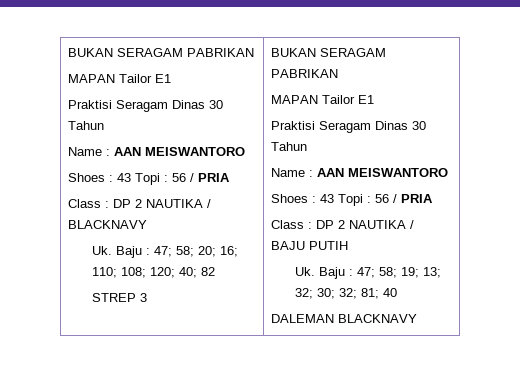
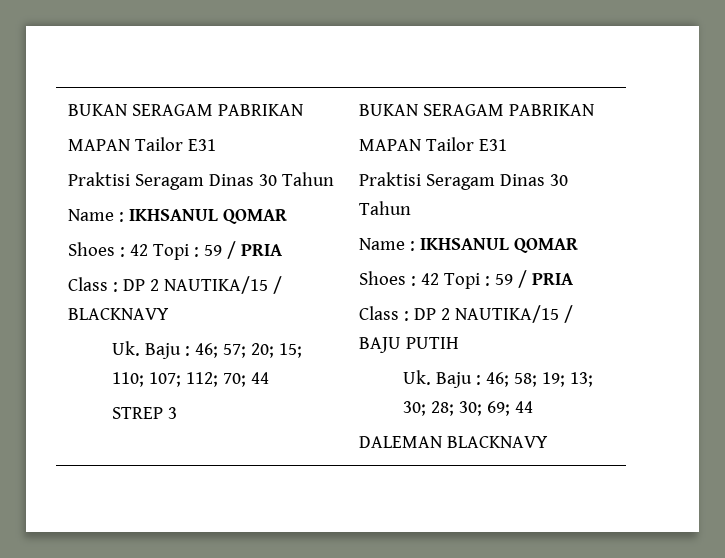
[68,48,255,57] [68,74,172,83] [68,100,224,112] [68,121,105,130] [68,147,246,156] [68,173,231,185] [68,199,204,208] BUKAN SERAGAM PABRIKAN // MAPAN Tailor E1 // Praktisi Seragam Dinas 30 Tahun // Name : AAN MEISWANTORO // Shoes : 43 Topi : 56 / PRIA // Class : DP 2 NAUTIKA -> [67,104,303,116] [67,137,216,151] [67,172,334,190] [67,209,287,224] [67,241,282,260] [67,276,268,294] BUKAN SERAGAM PABRIKAN // MAPAN Tailor E31 // Praktisi Seragam Dinas 30 Tahun // Name : IKHSANUL QOMAR // Shoes : 42 Topi : 59 / PRIA // Class : DP 2 NAUTIKA/15
[154,246,239,257] [92,267,216,278] 47; 58; 20; 16; 110; 108; 120; 40; 82 -> [195,343,303,358] [112,372,270,387] 46; 57; 20; 15; 110; 107; 112; 70; 44
[358,95,375,104] [271,121,427,133] [271,142,308,151] [271,168,449,177] [271,194,434,206] [271,220,407,229] E1 // Praktisi Seragam Dinas 30 Tahun // Name : AAN MEISWANTORO // Shoes : 43 Topi : 56 / PRIA // Class : DP 2 NAUTIKA -> [478,139,507,151] [358,172,568,190] [358,201,411,215] [358,238,578,253] [358,270,573,289] [358,305,559,323] E31 // Praktisi Seragam Dinas 30 Tahun // Name : IKHSANUL QOMAR // Shoes : 42 Topi : 59 / PRIA // Class : DP 2 NAUTIKA/15
[357,267,376,278] 47; -> [486,372,510,387] 46;
[295,288,398,299] 32; 30; 32; 81; 40 -> [403,401,534,416] 30; 28; 30; 69; 44

